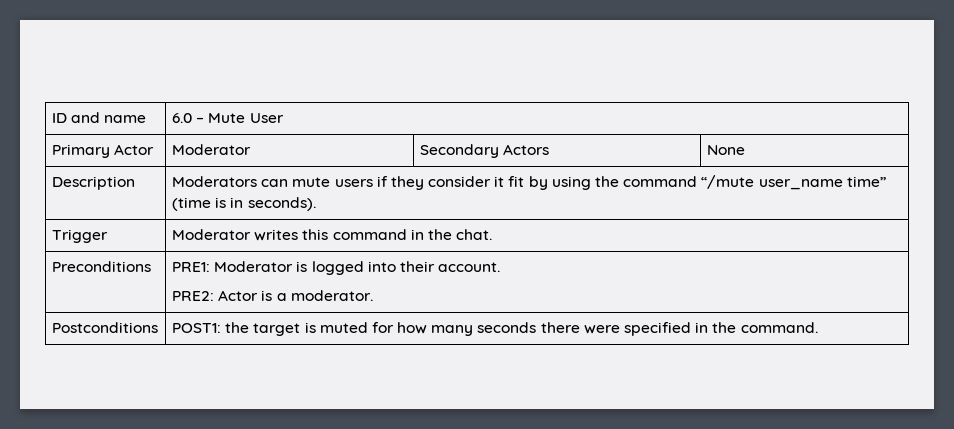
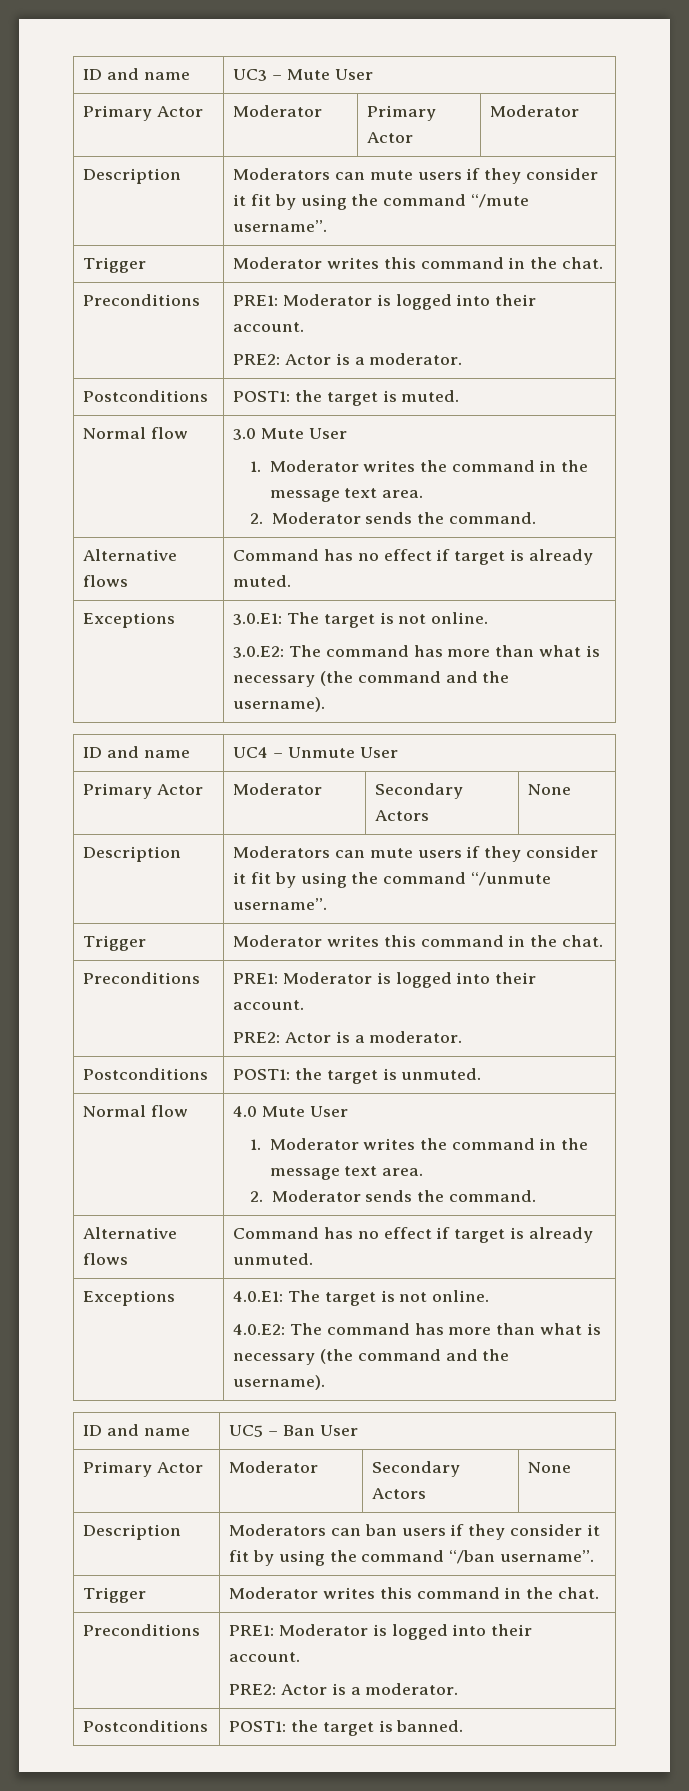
[51,112,147,123] [171,113,192,123] ID and name | 6.0 -> [83,68,190,80] [233,69,268,81] ID and name | UC3
[419,144,550,158] [706,145,745,155] Secondary Actors | None -> [367,105,437,121] [367,132,414,143] [490,105,580,117] Primary Actor | Moderator
[758,176,886,190] [171,197,316,211] user_name time” (time is in seconds). -> [233,220,328,232] username”.
[319,322,818,336] muted for how many seconds there were specified in the command. -> [401,390,460,402] [83,427,189,439] [233,428,347,440] [249,460,589,472] [269,488,423,502] [249,512,536,524] [83,549,178,561] [83,575,129,587] [233,549,593,565] [233,575,292,587] [83,612,176,628] [233,612,489,628] [233,645,600,658] [233,671,510,687] [233,697,326,712] [83,746,190,758] [233,747,398,758] [83,783,204,799] [233,783,323,795] [375,783,464,799] [375,810,430,821] [528,784,572,795] [83,846,182,862] [233,846,598,862] [233,872,551,888] [233,898,328,910] [83,935,147,951] [233,935,603,947] [83,972,201,984] [233,972,537,988] [233,1000,305,1010] [233,1031,463,1043] [83,1068,209,1080] [233,1068,482,1084] [83,1105,189,1117] [233,1106,348,1117] [249,1138,589,1150] [269,1166,423,1180] [249,1190,536,1202] [83,1227,178,1239] [83,1253,129,1265] [233,1227,593,1243] [233,1253,314,1265] [83,1290,176,1306] [233,1290,490,1306] [233,1323,601,1335] [233,1349,510,1365] [233,1375,326,1390] [83,1424,190,1436] [229,1425,358,1437] [83,1461,204,1477] [229,1461,319,1473] [372,1461,461,1477] [372,1488,427,1499] [528,1462,572,1473] [83,1524,182,1540] [229,1524,600,1540] [229,1550,594,1566] [83,1587,147,1603] [229,1587,599,1599] [83,1624,201,1636] [229,1624,533,1640] [229,1652,301,1662] [229,1683,459,1695] [83,1720,209,1732] [229,1720,464,1736] muted. // Normal flow | 3.0 Mute User // 1. Moderator writes the command in the message text area. // 2. Moderator sends the command. // Alternative flows | Command has no effect if target is already muted. // Exceptions | 3.0.E1: The target is not online. // 3.0.E2: The command has more than what is necessary (the command and the username). // ID and name | UC4 – Unmute User // Primary Actor | Moderator | Secondary Actors | None // Description | Moderators can mute users if they consider it fit by using the command “/unmute username”. // Trigger | Moderator writes this command in the chat. // Preconditions | PRE1: Moderator is logged into their account. // PRE2: Actor is a moderator. // Postconditions | POST1: the target is unmuted. // Normal flow | 4.0 Mute User // 1. Moderator writes the command in the message text area. // 2. Moderator sends the command. // Alternative flows | Command has no effect if target is already unmuted. // Exceptions | 4.0.E1: The target is not online. // 4.0.E2: The command has more than what is necessary (the command and the username). // ID and name | UC5 – Ban User // Primary Actor | Moderator | Secondary Actors | None // Description | Moderators can ban users if they consider it fit by using the command “/ban username”. // Trigger | Moderator writes this command in the chat. // Preconditions | PRE1: Moderator is logged into their account. // PRE2: Actor is a moderator. // Postconditions | POST1: the target is banned.

